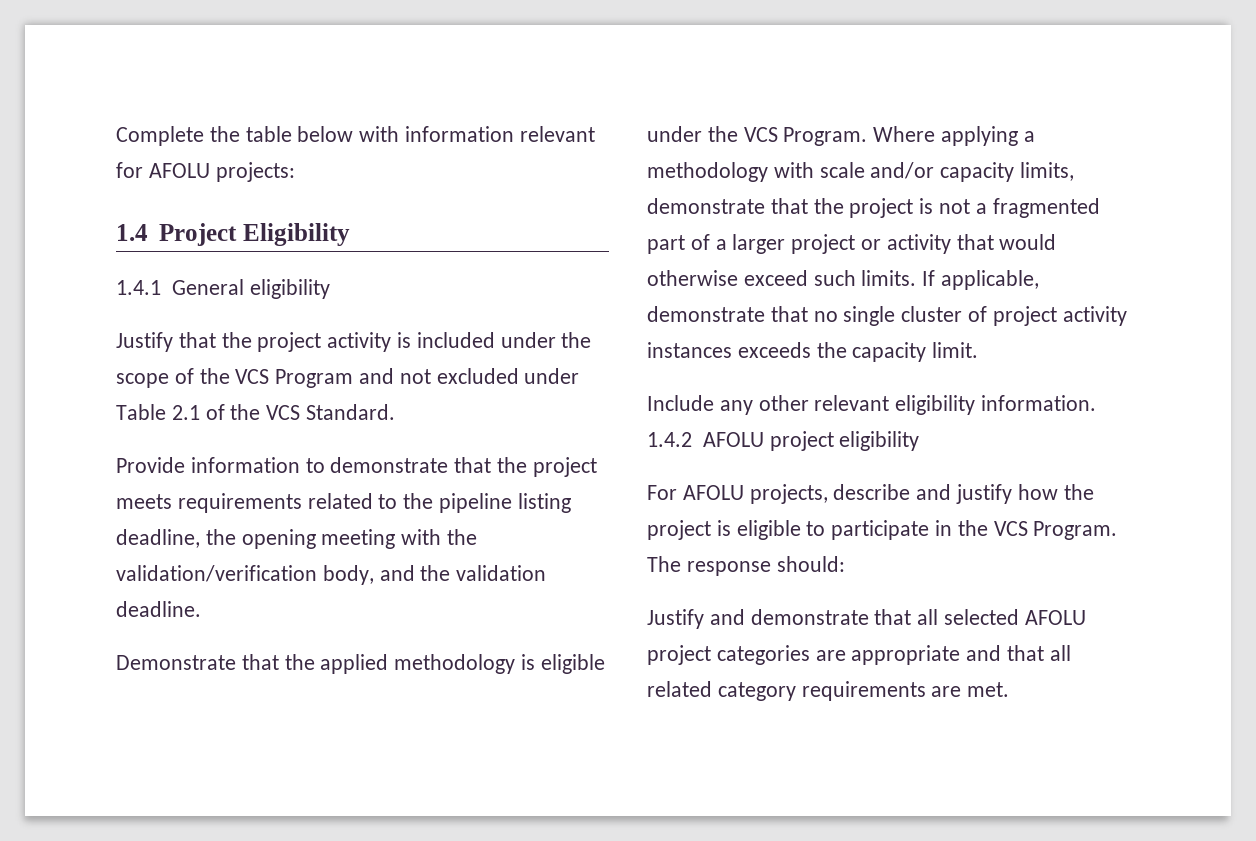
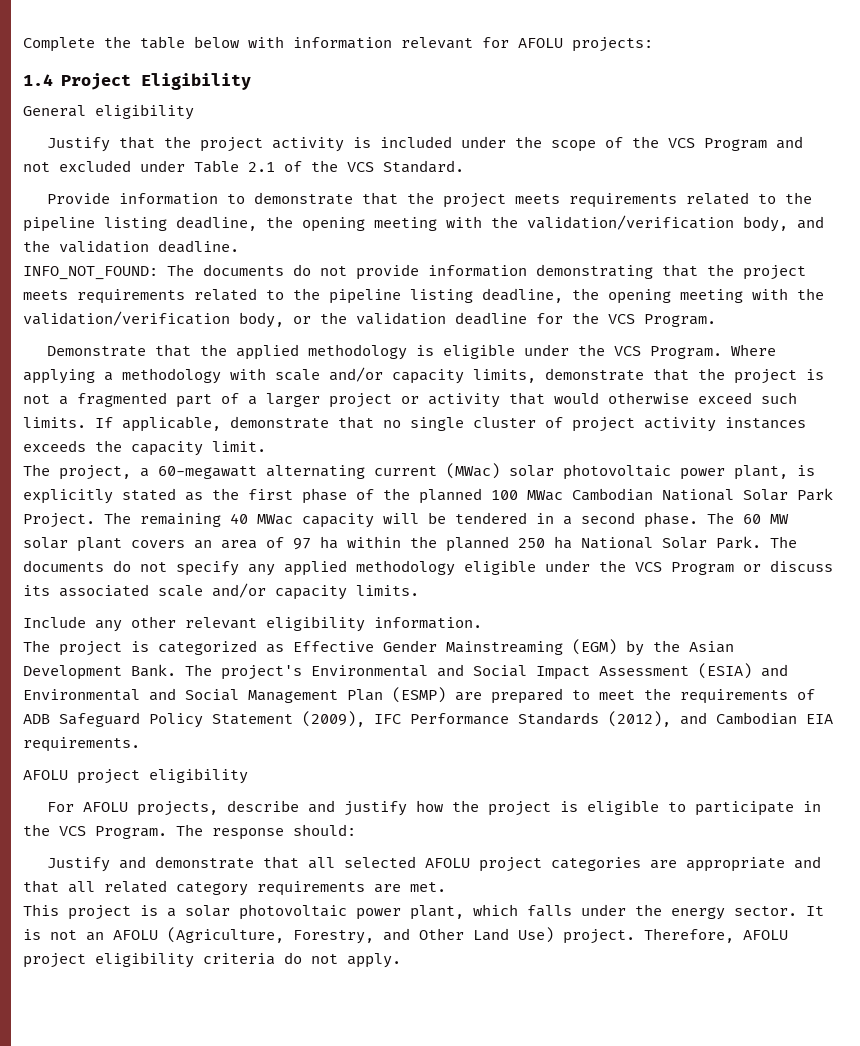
[116,280,161,295] 1.4.1 -> (251, 81) none
(201, 609) none -> [23,264,806,280] [23,288,824,304] [23,311,716,328] // INFO_NOT_FOUND: The documents do not provide information demonstrating that the project meets requirements related to the pipeline listing deadline, the opening meeting with the validation/verification body, or the validation deadline for the VCS Program.
(979, 350) none -> [23,463,815,480] [23,488,833,504] [23,512,789,528] [23,536,797,552] [23,560,833,576] [23,583,419,600] // The project, a 60-megawatt alternating current (MWac) solar photovoltaic power plant, is explicitly stated as the first phase of the planned 100 MWac Cambodian National Solar Park Project. The remaining 40 MWac capacity will be tendered in a second phase. The 60 MW solar plant covers an area of 97 ha within the planned 250 ha National Solar Park. The documents do not specify any applied methodology eligible under the VCS Program or discuss its associated scale and/or capacity limits.
[647,432,692,447] 1.4.2 -> [23,639,734,656] [23,663,788,680] [23,687,815,704] [23,711,833,728] [23,737,140,752] The project is categorized as Effective Gender Mainstreaming (EGM) by the Asian Development Bank. The project's Environmental and Social Impact Assessment (ESIA) and Environmental and Social Management Plan (ESMP) are prepared to meet the requirements of ADB Safeguard Policy Statement (2009), IFC Performance Standards (2012), and Cambodian EIA requirements. //
(1010, 689) none -> [23,904,824,920] [23,927,788,944] [23,952,401,968] // This project is a solar photovoltaic power plant, which falls under the energy sector. It is not an AFOLU (Agriculture, Forestry, and Other Land Use) project. Therefore, AFOLU project eligibility criteria do not apply.

